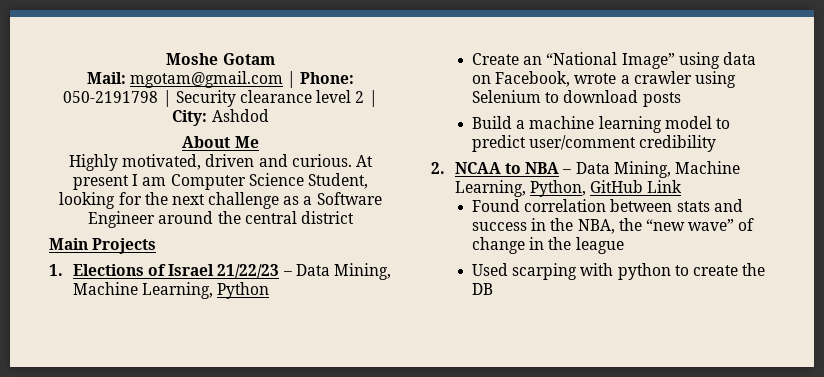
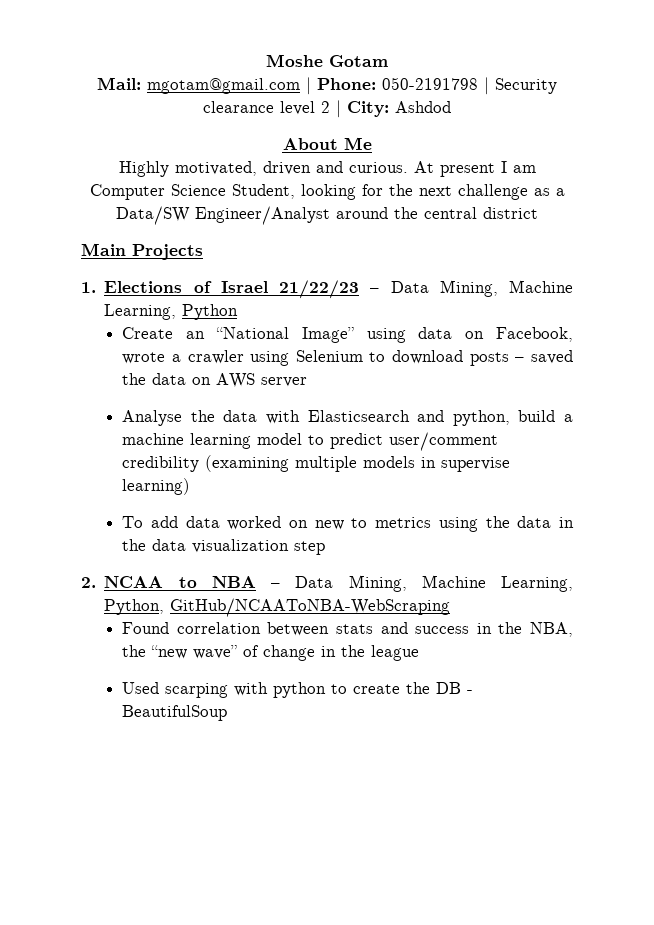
[316,192,382,205] [88,211,156,228] Software Engineer -> [116,206,330,225] Data/SW Engineer/Analyst
[471,116,512,129] // Build -> [515,350,574,364] [122,373,308,388] [122,410,556,426] – saved the data on AWS server // Analyse the data with Elasticsearch and python, build
(717, 143) none -> [205,455,511,472] [122,478,191,495] [122,516,575,532] [122,539,326,555] (examining multiple models in supervise learning) // To add data worked on new to metrics using the data in the data visualization step
[590,180,683,193] GitHub Link -> [170,598,451,617] GitHub/NCAAToNBA-WebScraping
(493, 289) none -> [467,690,474,694] [122,705,228,721] - BeautifulSoup

